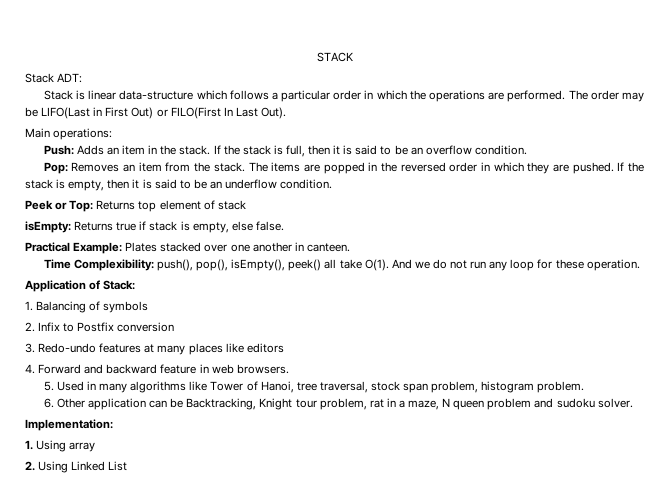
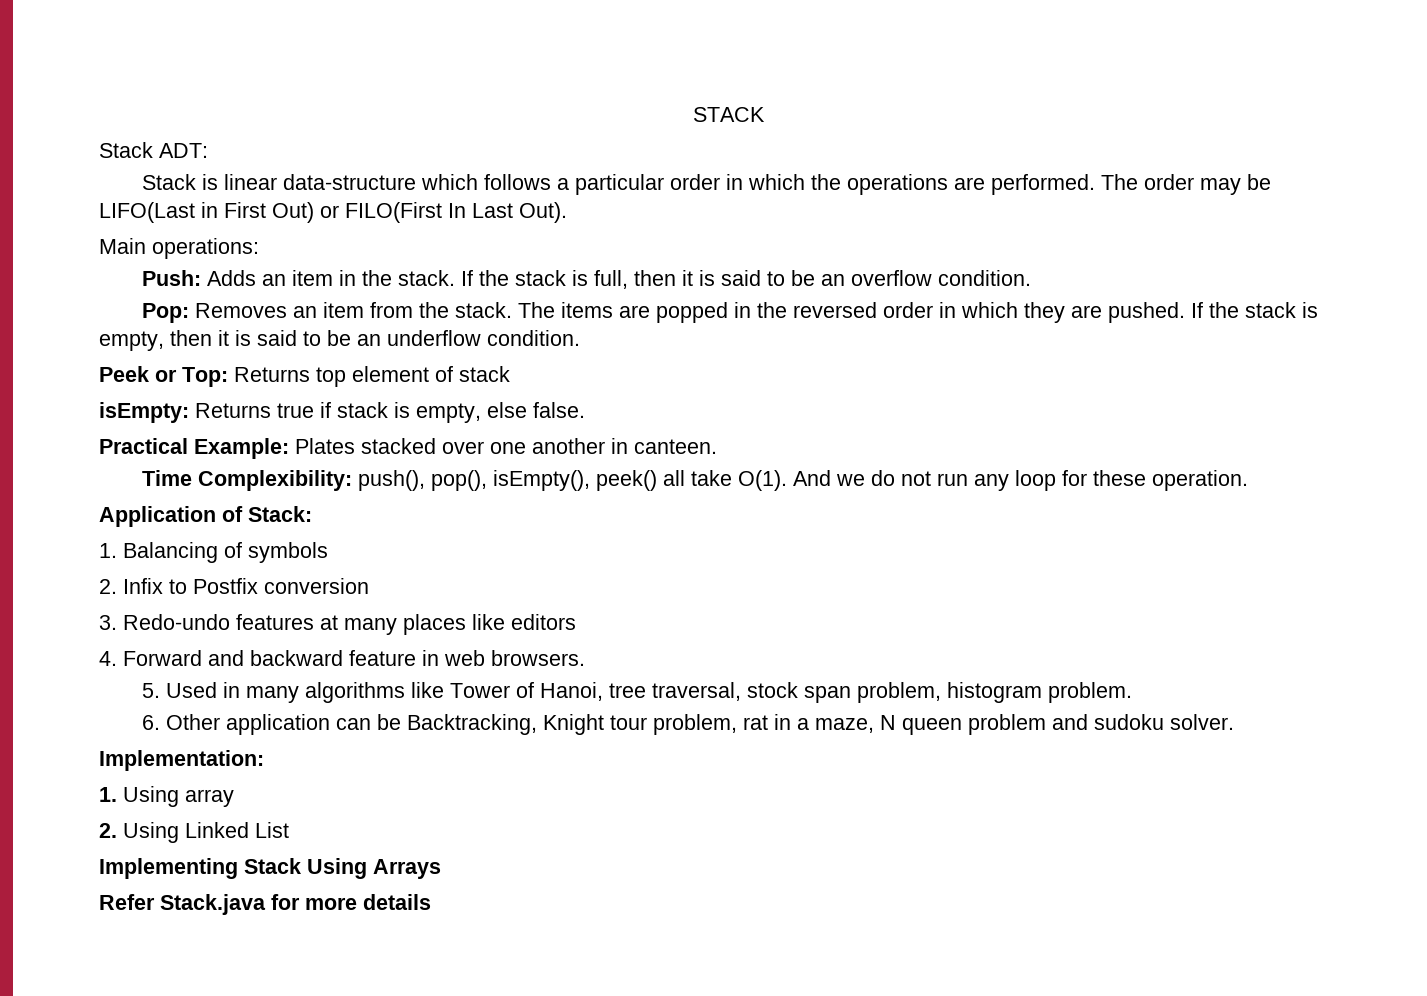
(128, 466) none -> [99,858,441,879] [99,894,431,915] // Implementing Stack Using Arrays // Refer Stack.java for more details

